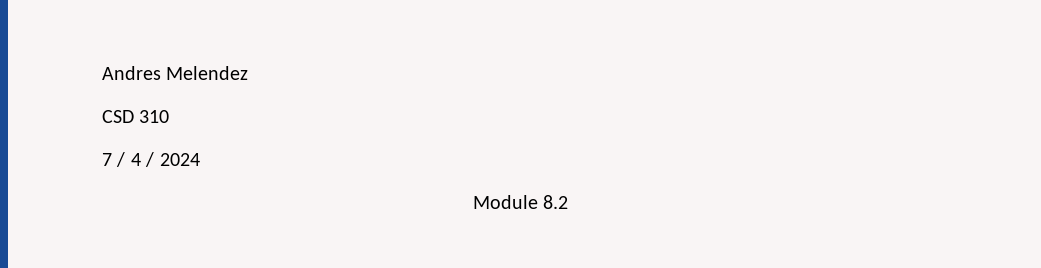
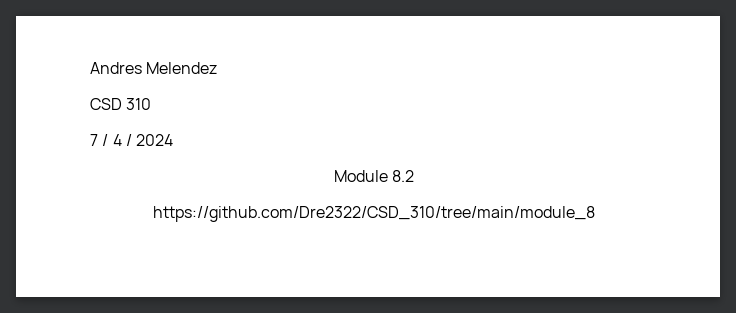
(569, 202) none -> [153,206,595,222] // https://github.com/Dre2322/CSD_310/tree/main/module_8

